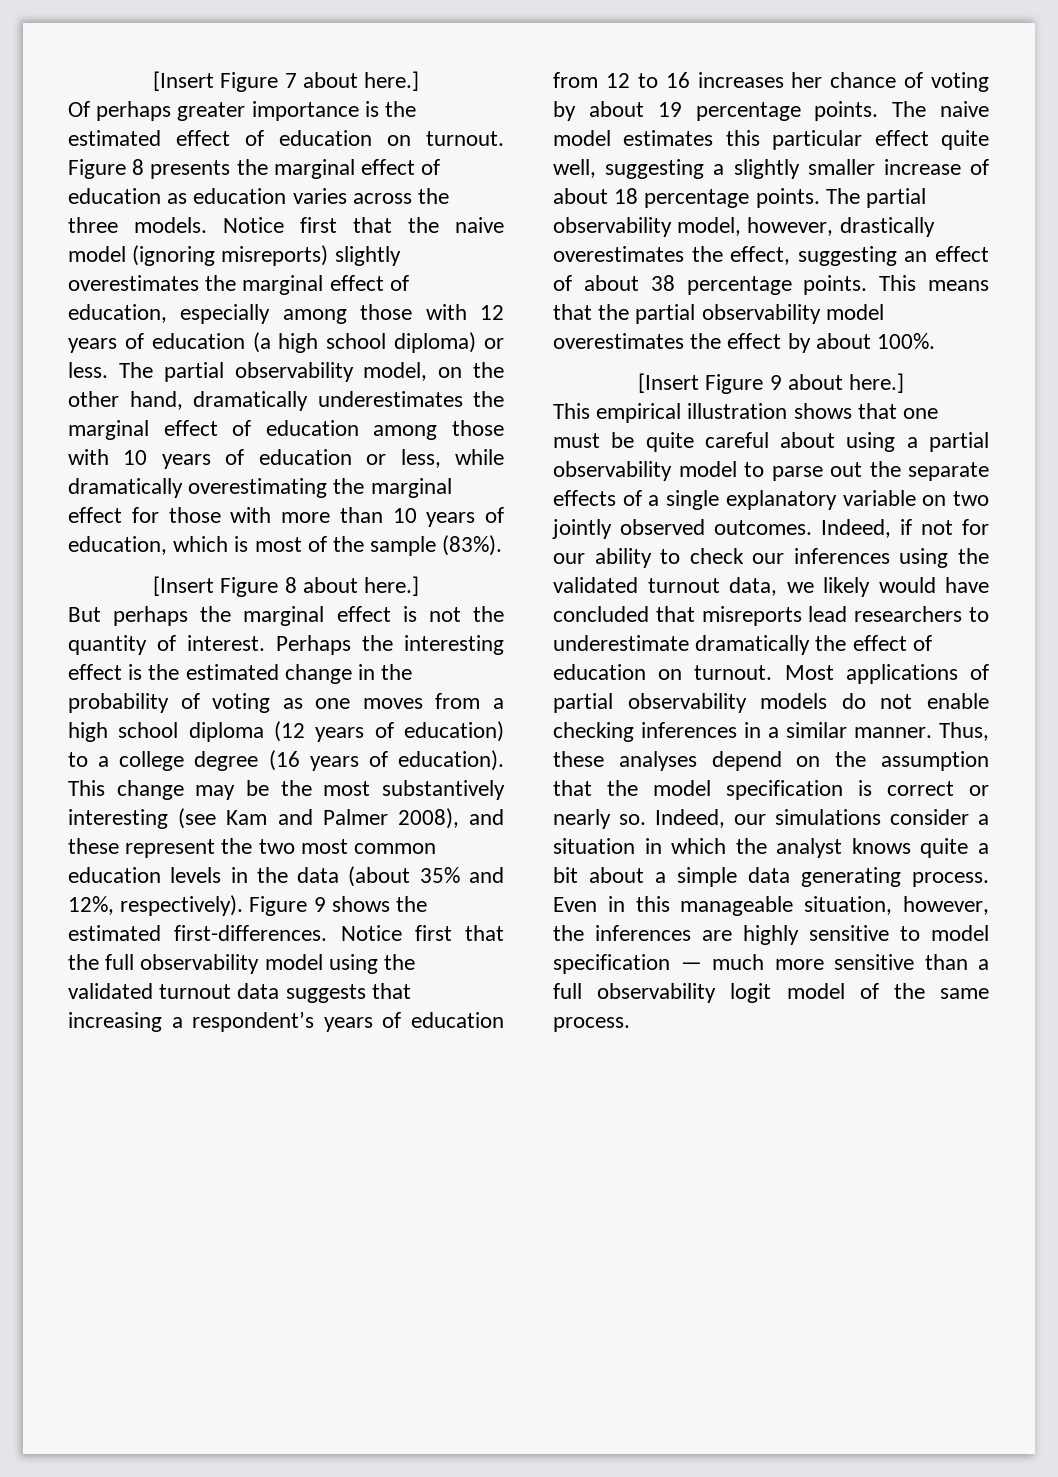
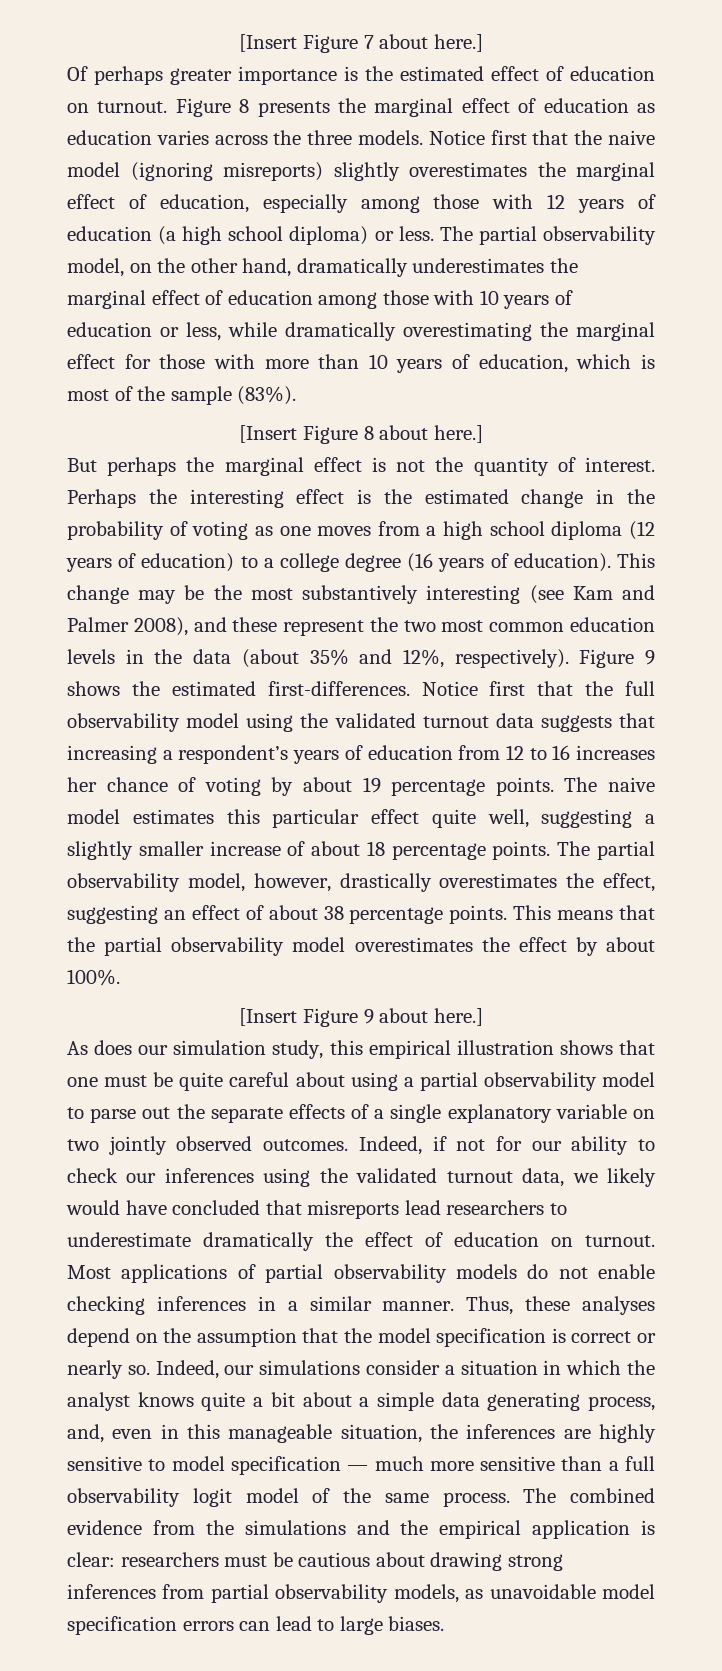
[553,403,590,419] This -> [67,1040,363,1059] As does our simulation study, this
[912,872,989,887] [553,897,597,912] process. Even -> [588,1396,655,1411] [67,1424,153,1443] process, and, even
[903,896,989,915] however, -> (422, 1433) none
(630, 1024) none -> [523,1488,655,1503] [67,1520,655,1539] [67,1552,563,1571] [67,1584,656,1603] [67,1616,445,1635] The combined evidence from the simulations and the empirical application is clear: researchers must be cautious about drawing strong inferences from partial observability models, as unavoidable model specification errors can lead to large biases.

